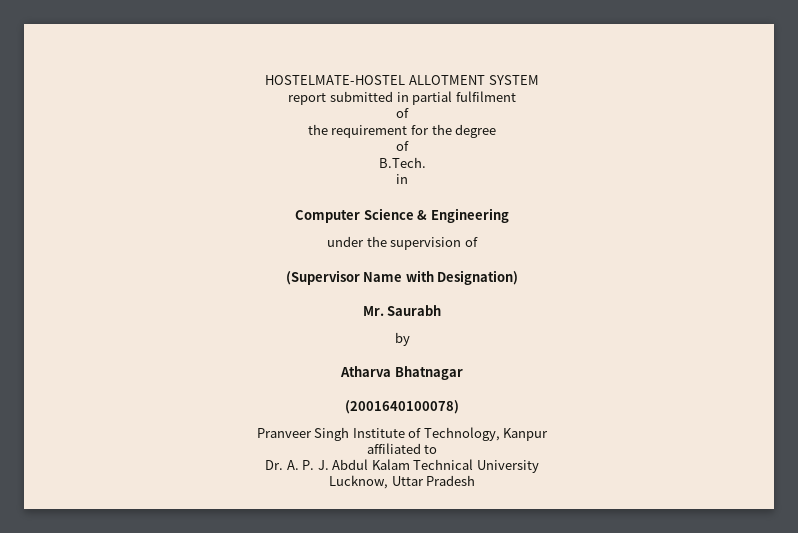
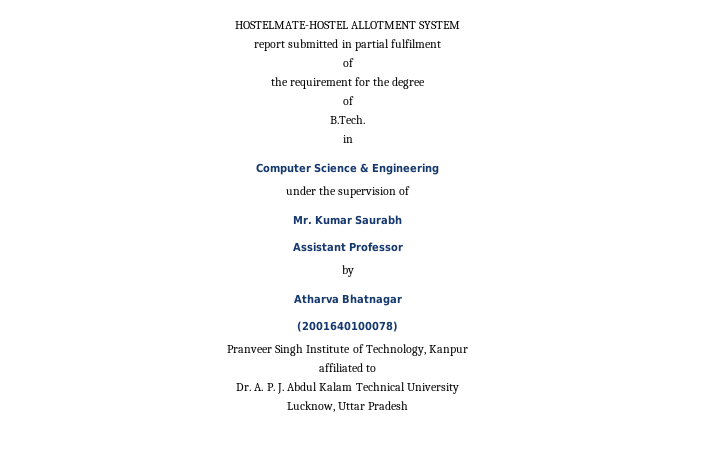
[285,270,519,285] [362,305,442,316] (Supervisor Name with Designation) // Mr. Saurabh -> [293,215,402,225] [292,242,403,252] Mr. Kumar Saurabh // Assistant Professor

